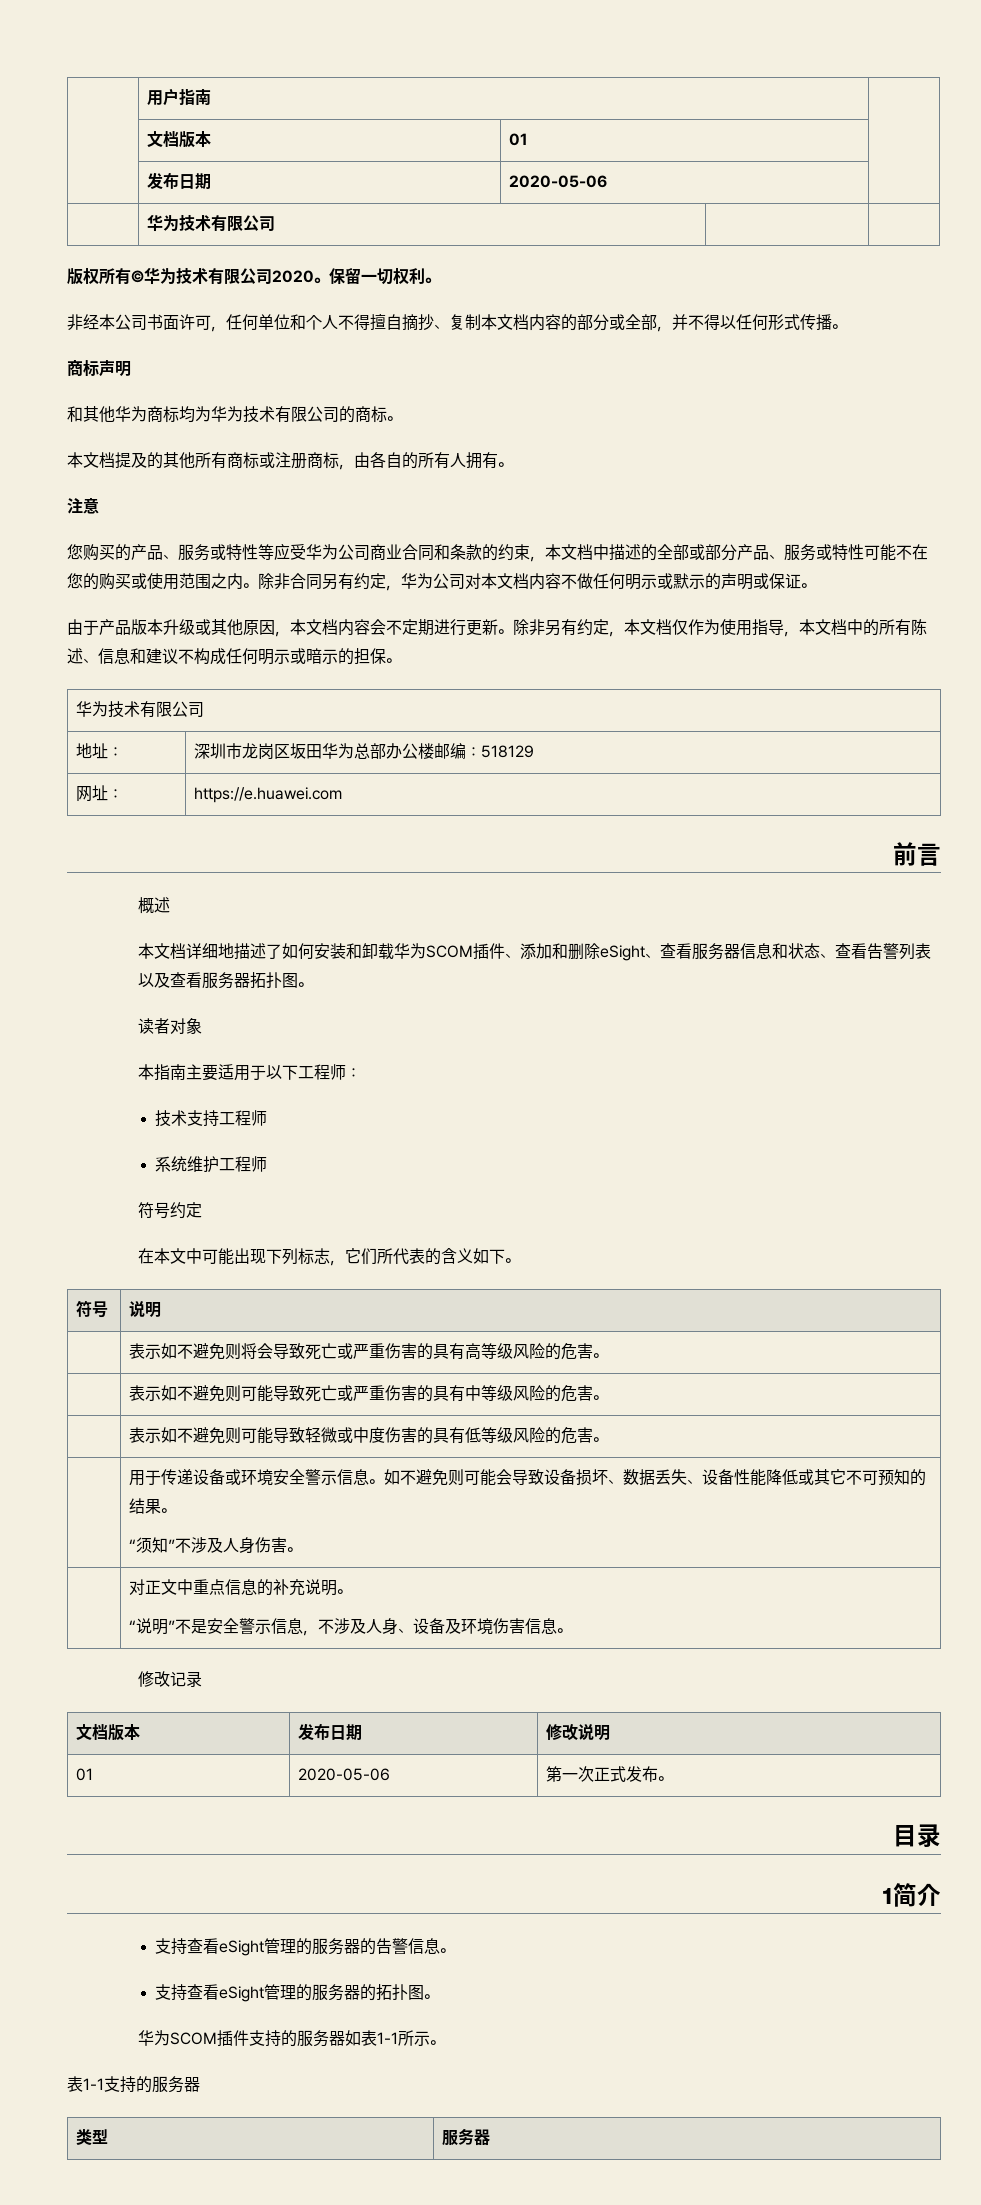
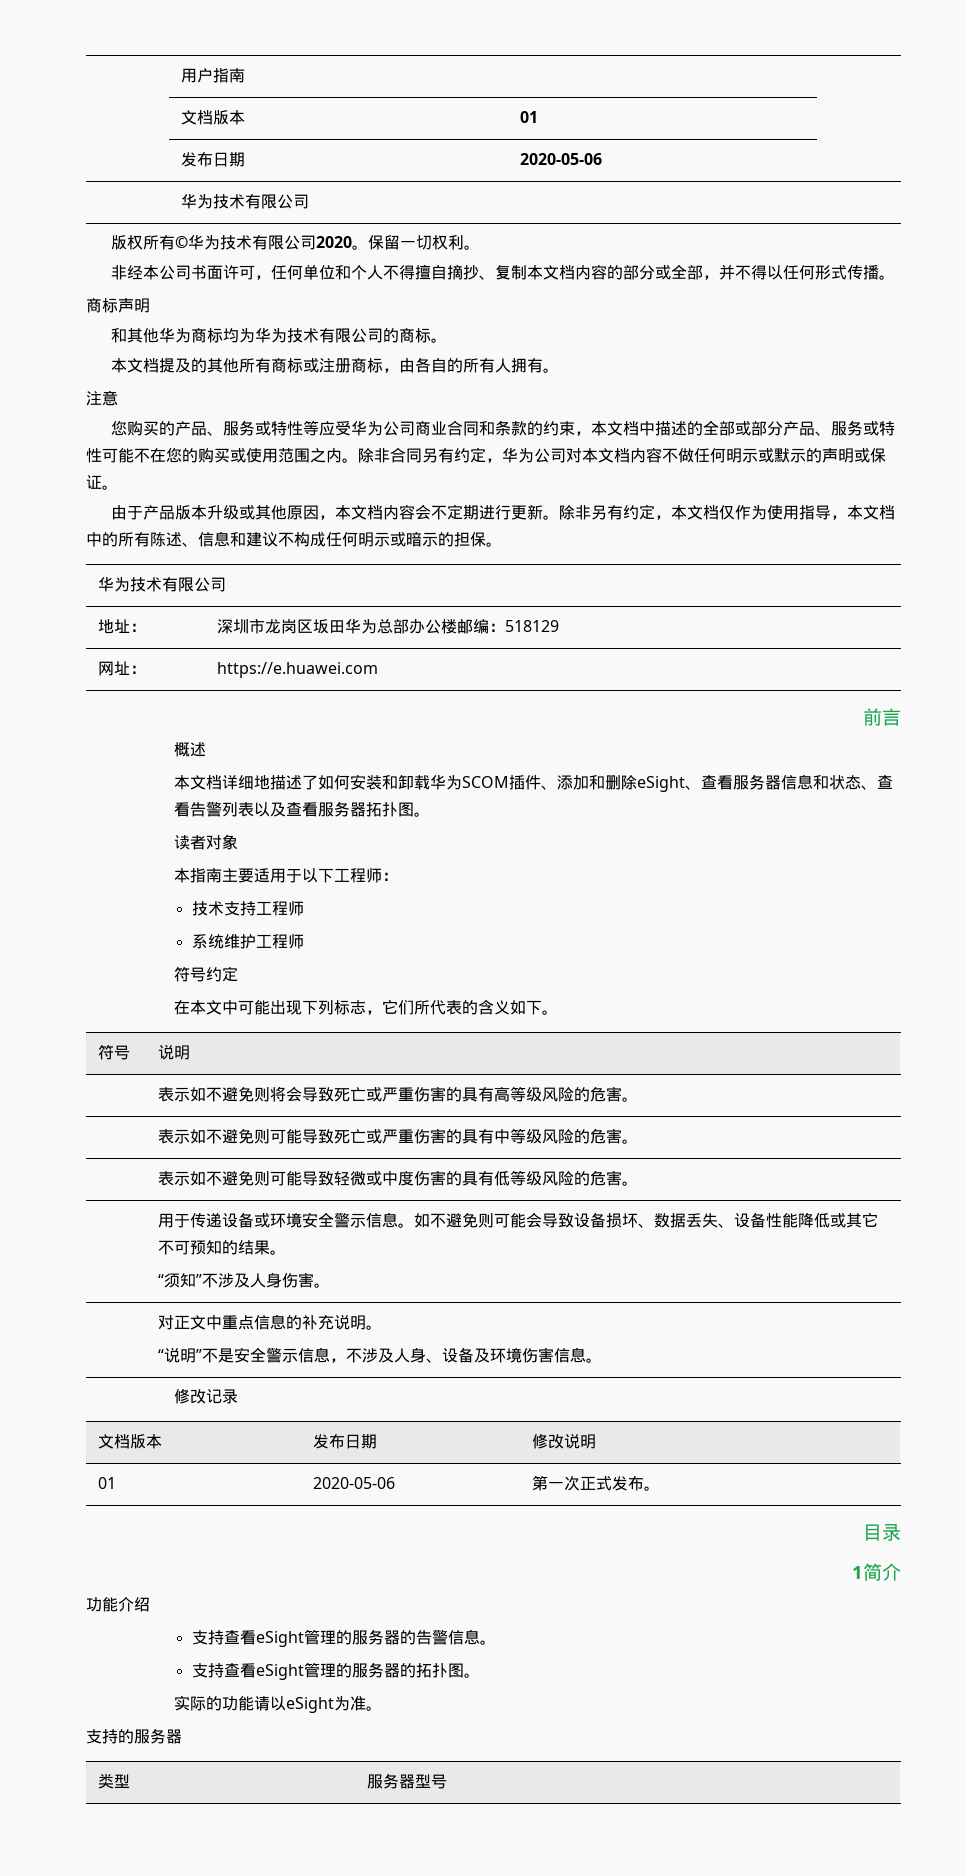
(941, 1894) none -> [86,1597,150,1612] // 功能介绍
[137,2030,445,2047] [67,2076,104,2092] 华为SCOM插件支持的服务器如表1-1所示。 // 表1-1 -> [174,1695,383,1713] 实际的功能请以eSight为准。 //
(490, 2137) none -> [415,1774,448,1789] 型号

